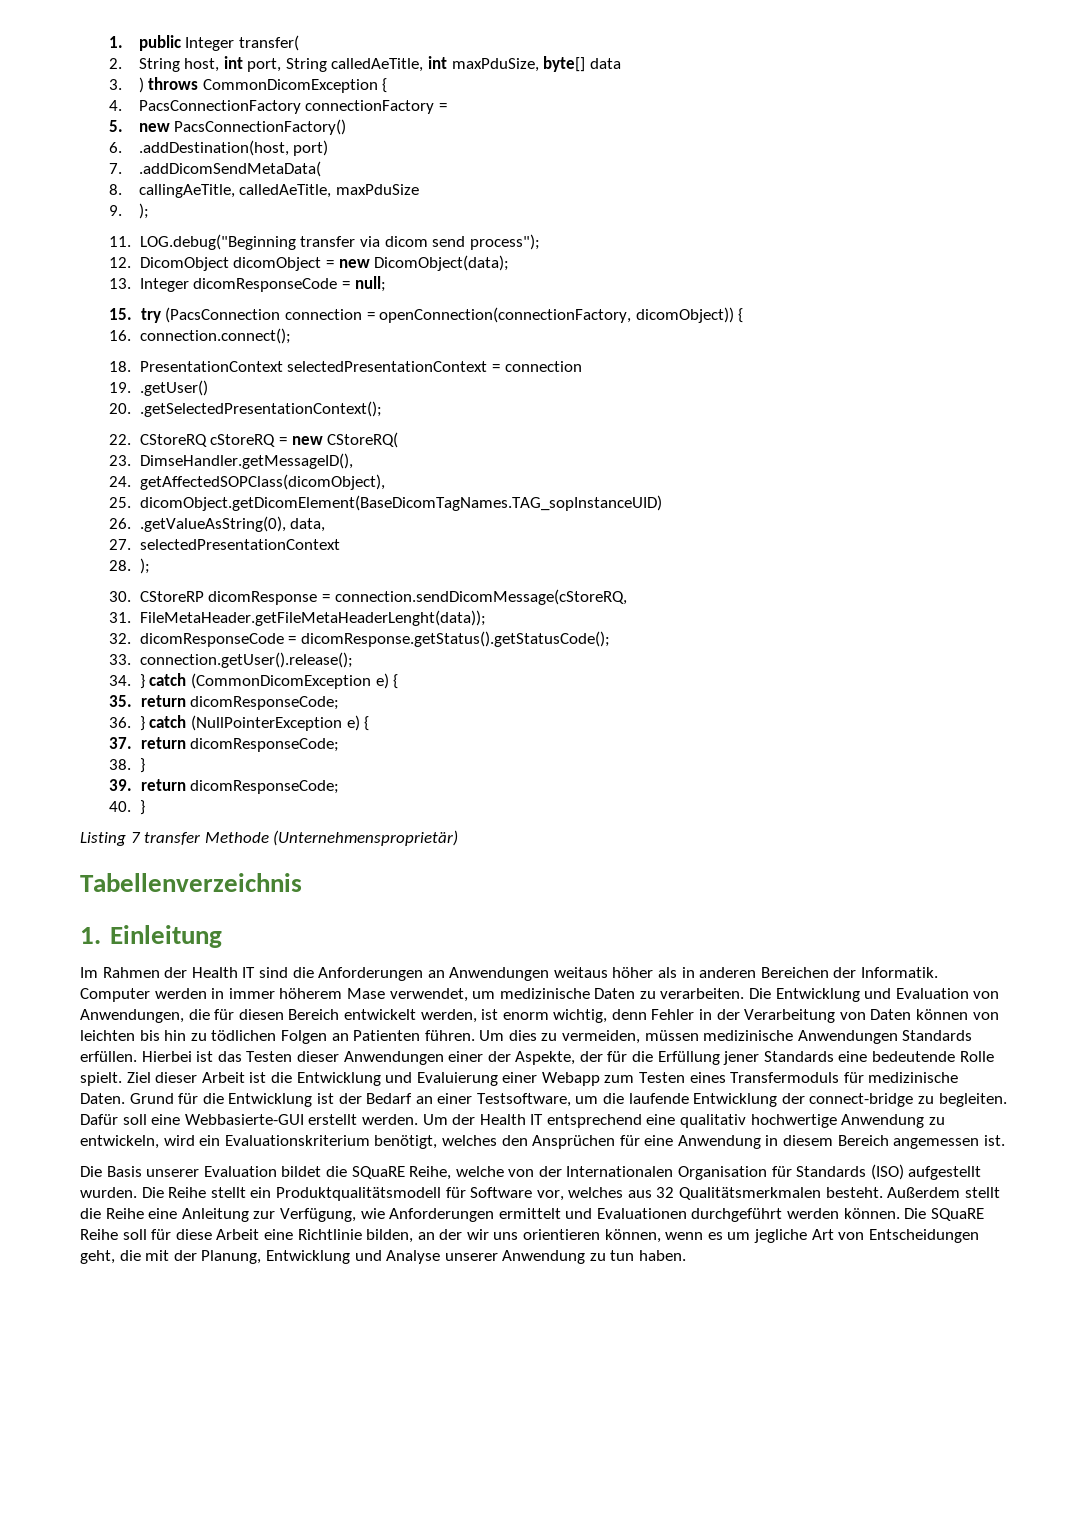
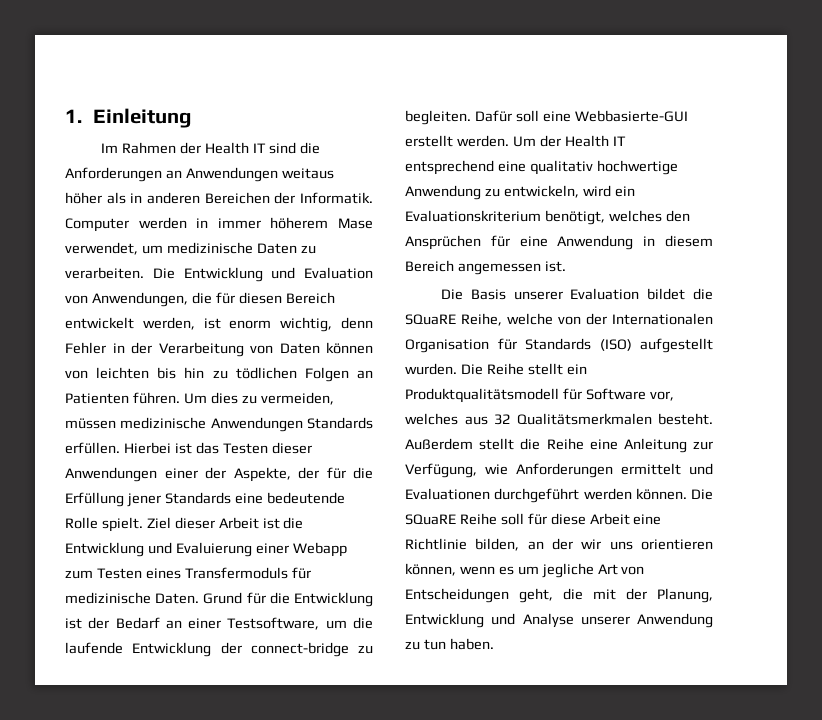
[109,35,299,51] [109,56,621,72] [109,77,388,93] [109,100,447,114] [109,119,347,135] [109,140,329,156] [109,161,321,177] [109,184,419,198] [109,203,149,219] [109,234,540,250] [109,255,510,271] [109,276,386,292] [109,307,744,323] [109,328,291,344] [109,361,582,372] [109,380,208,396] [109,401,382,417] [109,432,399,448] [109,453,353,469] [109,474,385,490] [109,495,662,511] [109,516,326,532] [109,539,340,550] [109,558,150,574] [109,589,627,605] [109,610,486,626] [109,631,610,647] [109,652,353,668] [109,673,399,689] [109,695,340,710] [109,715,370,731] [109,737,340,752] [109,758,145,773] [109,779,340,794] [109,800,145,815] [80,830,459,846] [80,873,302,892] [80,927,101,944] 1. public Integer transfer( // 2. String host, int port, String calledAeTitle, int maxPduSize, byte[] data // 3. ) throws CommonDicomException { // 4. PacsConnectionFactory connectionFactory = // 5. new PacsConnectionFactory() // 6. .addDestination(host, port) // 7. .addDicomSendMetaData( // 8. callingAeTitle, calledAeTitle, maxPduSize // 9. ); // 11. LOG.debug("Beginning transfer via dicom send process"); // 12. DicomObject dicomObject = new DicomObject(data); // 13. Integer dicomResponseCode = null; // 15. try (PacsConnection connection = openConnection(connectionFactory, dicomObject)) { // 16. connection.connect(); // 18. PresentationContext selectedPresentationContext = connection // 19. .getUser() // 20. .getSelectedPresentationContext(); // 22. CStoreRQ cStoreRQ = new CStoreRQ( // 23. DimseHandler.getMessageID(), // 24. getAffectedSOPClass(dicomObject), // 25. dicomObject.getDicomElement(BaseDicomTagNames.TAG_sopInstanceUID) // 26. .getValueAsString(0), data, // 27. selectedPresentationContext // 28. ); // 30. CStoreRP dicomResponse = connection.sendDicomMessage(cStoreRQ, // 31. FileMetaHeader.getFileMetaHeaderLenght(data)); // 32. dicomResponseCode = dicomResponse.getStatus().getStatusCode(); // 33. connection.getUser().release(); // 34. } catch (CommonDicomException e) { // 35. return dicomResponseCode; // 36. } catch (NullPointerException e) { // 37. return dicomResponseCode; // 38. } // 39. return dicomResponseCode; // 40. } // Listing 7 transfer Methode (Unternehmensproprietär) // Tabellenverzeichnis // 1. -> [65,109,82,123] 1.

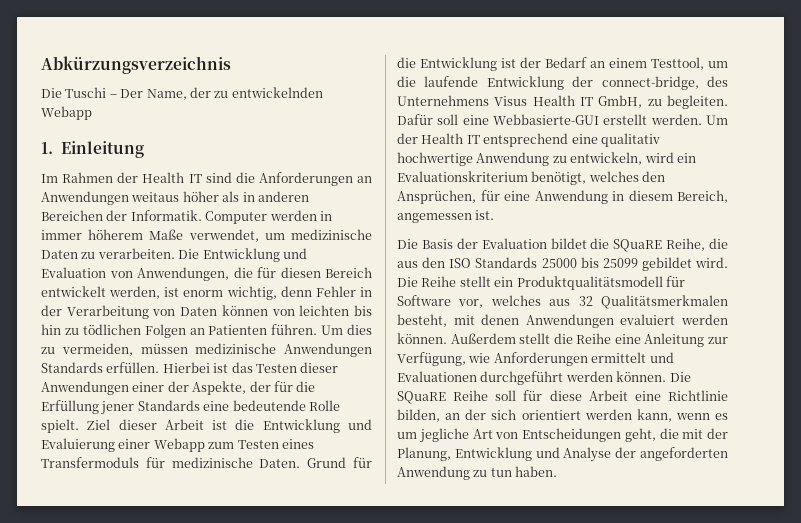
(65, 116) none -> [41,56,231,74] [41,87,323,100] [41,106,92,120] Abkürzungsverzeichnis // Die Tuschi – Der Name, der zu entwickelnden Webapp //
[338,218,373,229] Mase -> [149,229,184,240] Maße
[188,617,320,630] einer Testsoftware, -> [609,57,704,70] einem Testtool,
[250,642,349,657] connect-bridge -> [601,76,728,90] [397,95,643,108] connect-bridge, des Unternehmens Visus Health IT GmbH,
[405,235,481,250] Ansprüchen -> [397,190,476,204] Ansprüchen,
[405,260,454,272] Bereich -> [677,190,728,203] Bereich,
[513,291,563,300] unserer -> [456,238,478,249] der
[507,313,713,325] [405,338,713,353] [405,363,457,375] welche von der Internationalen Organisation für Standards (ISO) aufgestellt wurden. -> [709,238,728,249] [397,257,728,271] die aus den ISO Standards 25000 bis 25099 gebildet wird.
[658,413,713,425] besteht. -> [397,314,728,328] [397,333,447,344] besteht, mit denen Anwendungen evaluiert werden können.
[581,539,713,550] [405,563,456,576] wir uns orientieren können, -> [491,409,672,422] sich orientiert werden kann,
[580,616,630,625] unserer -> [615,447,728,461] der angeforderten

